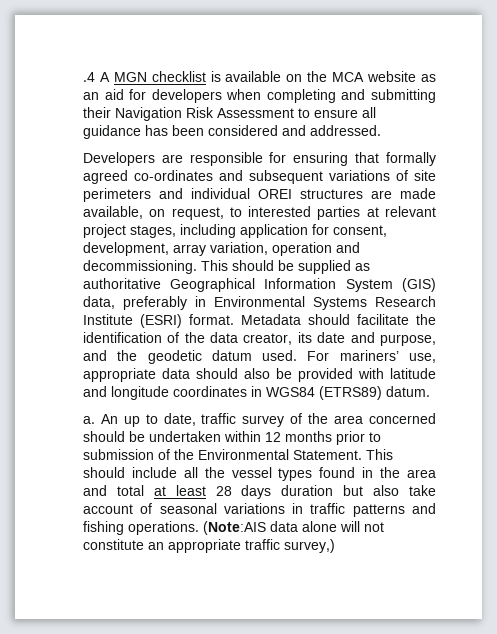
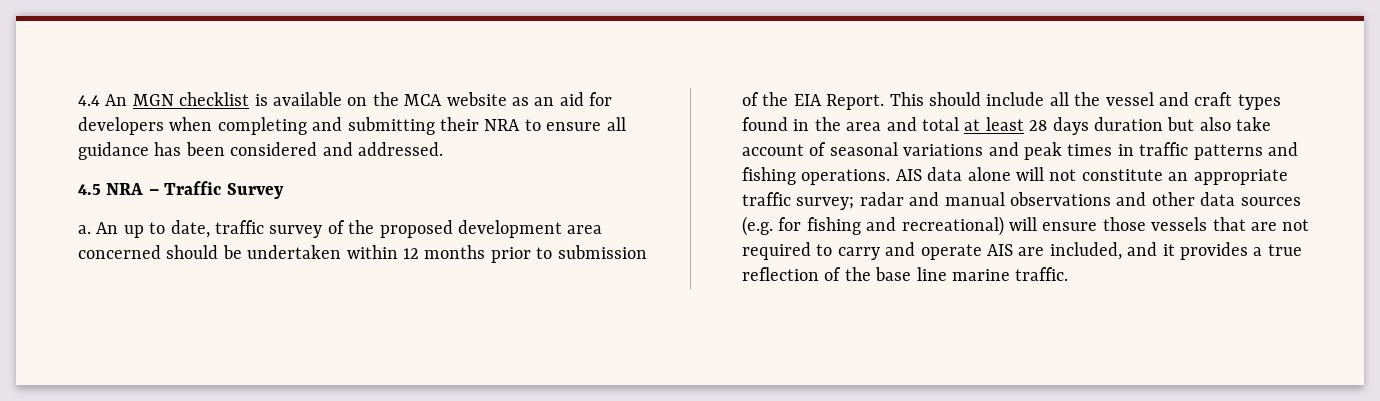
[82,72,110,82] .4 A -> [78,94,128,106] 4.4 An
[114,107,294,121] Navigation Risk Assessment -> [484,119,521,131] NRA
[82,152,436,166] [82,170,436,184] [82,188,436,202] [82,206,437,220] [82,224,387,238] [82,242,360,256] [82,260,370,274] [82,278,437,292] [82,296,436,310] [82,314,436,328] [82,332,437,346] [82,350,437,364] [82,368,436,382] [82,386,430,400] Developers are responsible for ensuring that formally agreed co-ordinates and subsequent variations of site perimeters and individual OREI structures are made available, on request, to interested parties at relevant project stages, including application for consent, development, array variation, operation and decommissioning. This should be supplied as authoritative Geographical Information System (GIS) data, preferably in Environmental Systems Research Institute (ESRI) format. Metadata should facilitate the identification of the data creator, its date and purpose, and the geodetic datum used. For mariners’ use, appropriate data should also be provided with latitude and longitude coordinates in WGS84 (ETRS89) datum. -> [78,181,284,199] 4.5 NRA – Traffic Survey
(329, 418) none -> [379,220,563,238] proposed development
[197,449,362,460] Environmental Statement. -> [793,94,885,110] EIA Report.
(272, 472) none -> [1159,92,1233,106] and craft
(285, 508) none -> [988,142,1113,160] and peak times
[202,521,266,535] (Note:AIS -> [895,169,922,181] AIS
[283,539,335,553] survey,) -> [796,192,1301,210] [742,216,1310,236] [742,242,1302,260] [742,267,1069,281] survey; radar and manual observations and other data sources (e.g. for fishing and recreational) will ensure those vessels that are not required to carry and operate AIS are included, and it provides a true reflection of the base line marine traffic.

